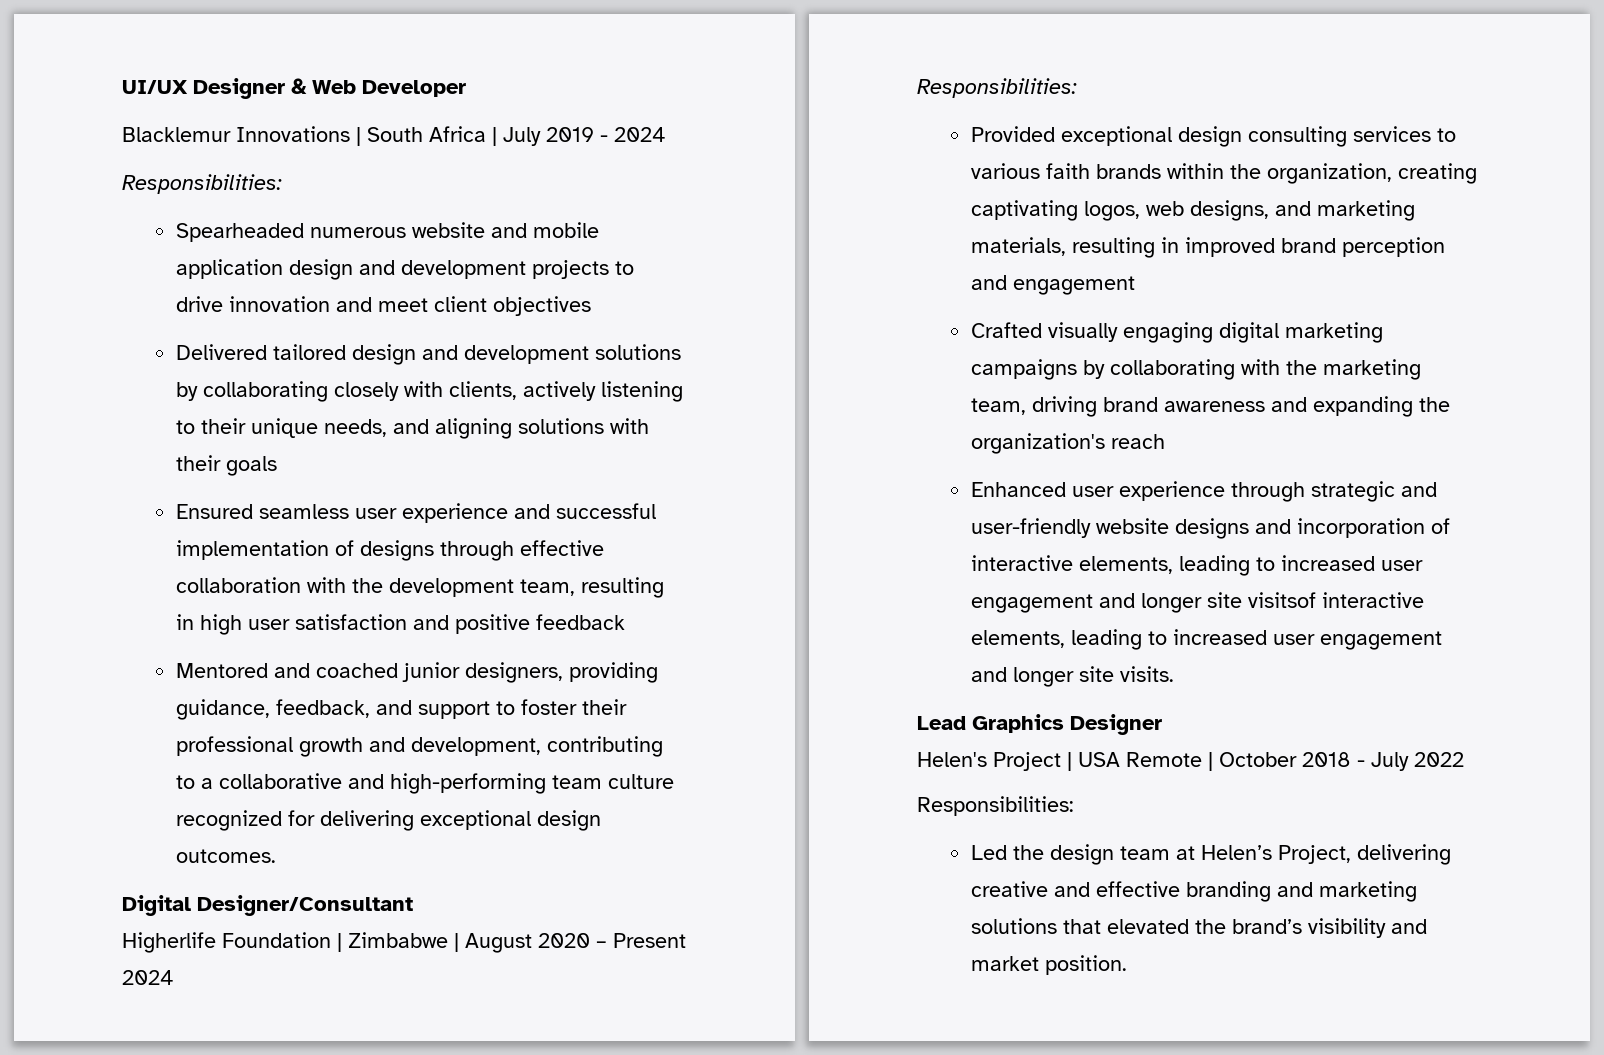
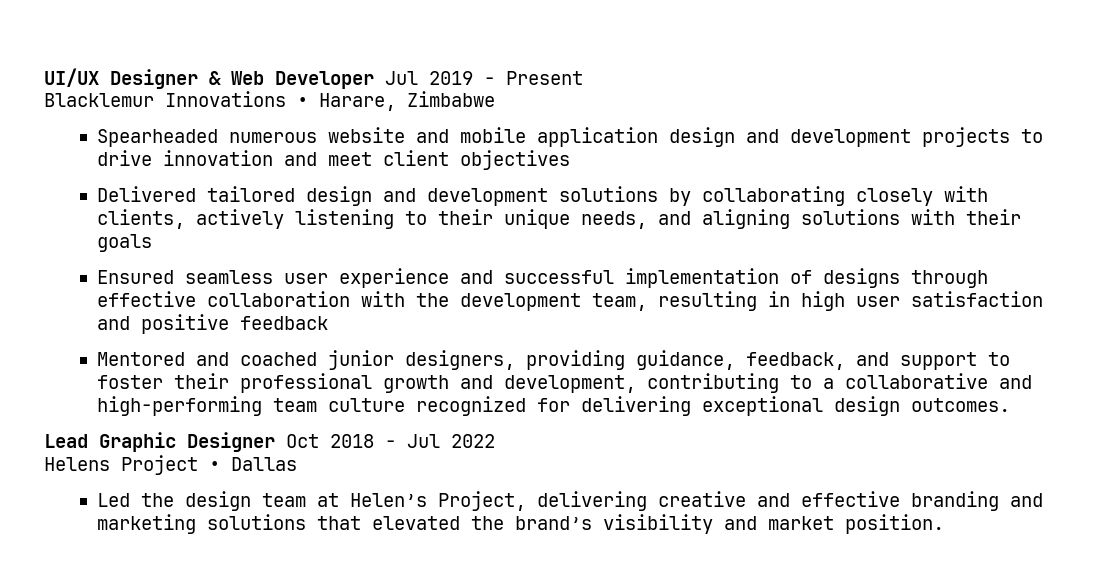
[122,126,666,146] [122,174,282,194] // Blacklemur Innovations | South Africa | July 2019 - 2024 // Responsibilities: -> [385,71,583,85] [44,91,495,111] Jul 2019 - Present // Blacklemur Innovations • Harare, Zimbabwe
[122,895,413,916] [122,932,686,953] [122,970,174,985] [917,78,1077,98] [971,126,1457,147] [971,163,1478,184] [971,200,1416,221] [971,237,1446,258] [971,275,1136,295] [971,322,1384,343] [971,359,1422,380] [971,396,1451,417] [971,433,1166,454] [971,481,1438,502] [971,518,1451,539] [971,555,1424,576] [971,592,1425,613] [971,629,1443,650] [971,666,1175,687] // Digital Designer/Consultant // Higherlife Foundation | Zimbabwe | August 2020 – Present 2024 // Responsibilities: // Provided exceptional design consulting services to various faith brands within the organization, creating captivating logos, web designs, and marketing materials, resulting in improved brand perception and engagement // Crafted visually engaging digital marketing campaigns by collaborating with the marketing team, driving brand awareness and expanding the organization's reach // Enhanced user experience through strategic and user-friendly website designs and incorporation of interactive elements, leading to increased user engagement and longer site visitsof interactive elements, leading to increased user engagement and longer site visits. -> (1011, 405) none
[972,714,1162,735] [917,752,1297,771] Graphics Designer // Helen's Project | USA Remote | October -> [99,432,319,452] Graphic Designer Oct
[1371,752,1409,771] July -> [407,434,440,448] Jul
[917,796,1074,816] Responsibilities: -> [44,455,297,475] Helens Project • Dallas

